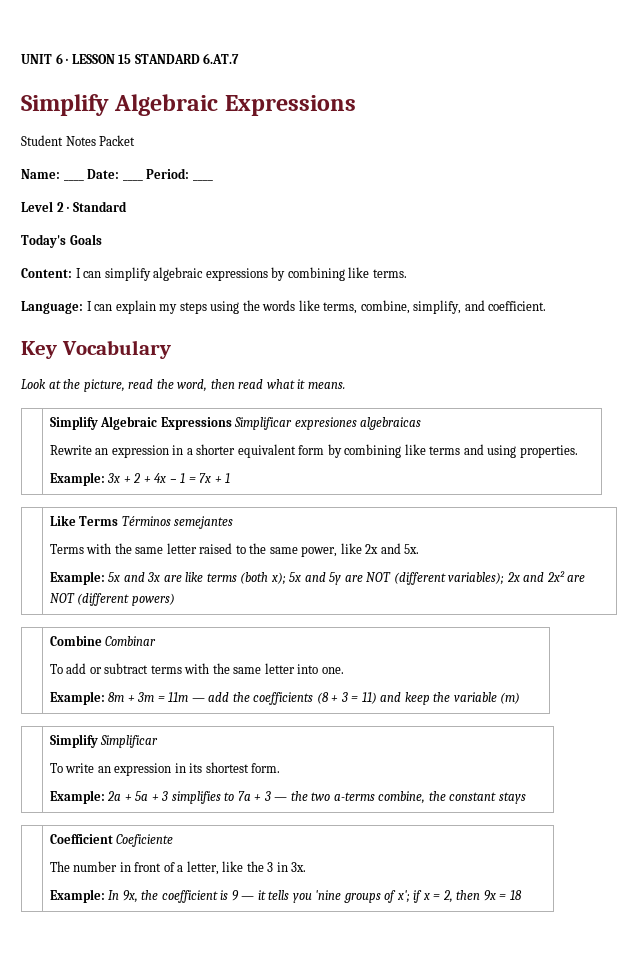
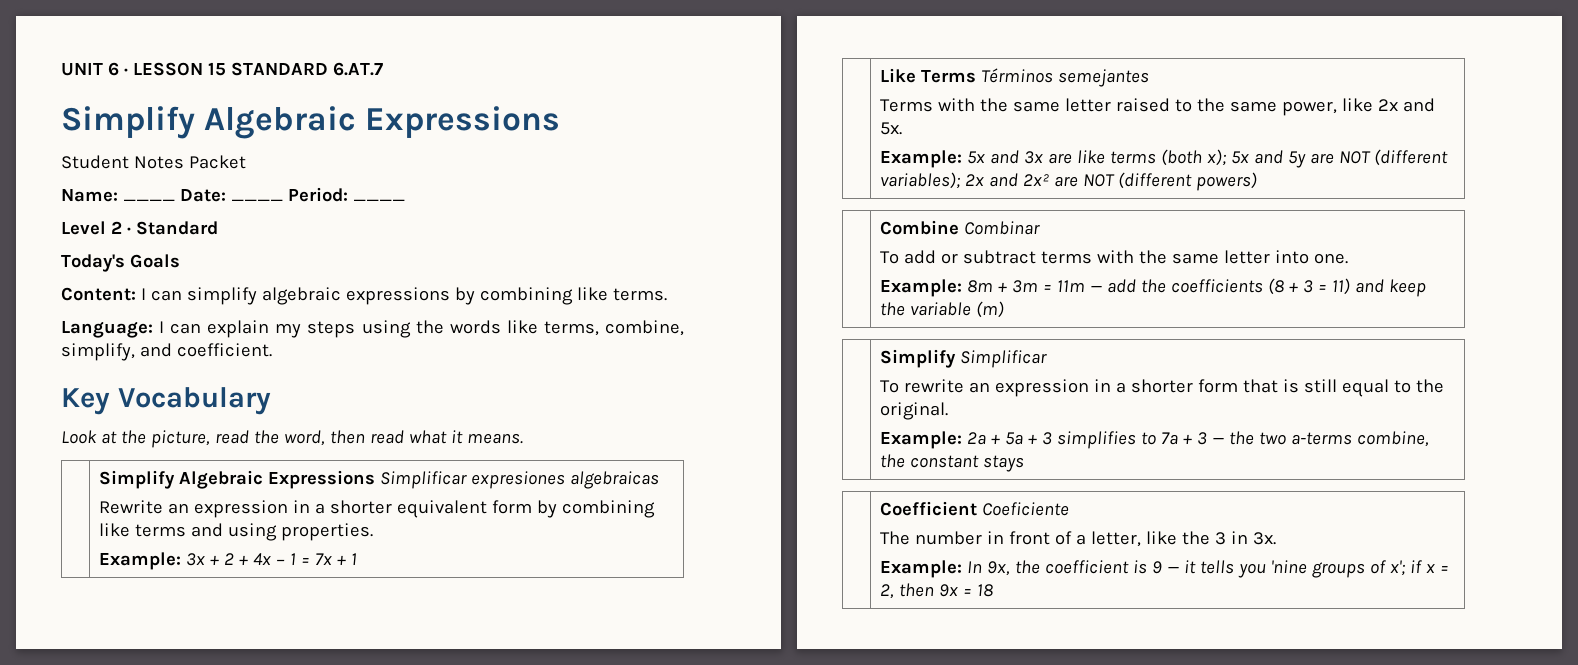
[65,762,281,776] write an expression in its shortest form. -> [903,379,1444,397] [879,402,948,420] rewrite an expression in a shorter form that is still equal to the original.

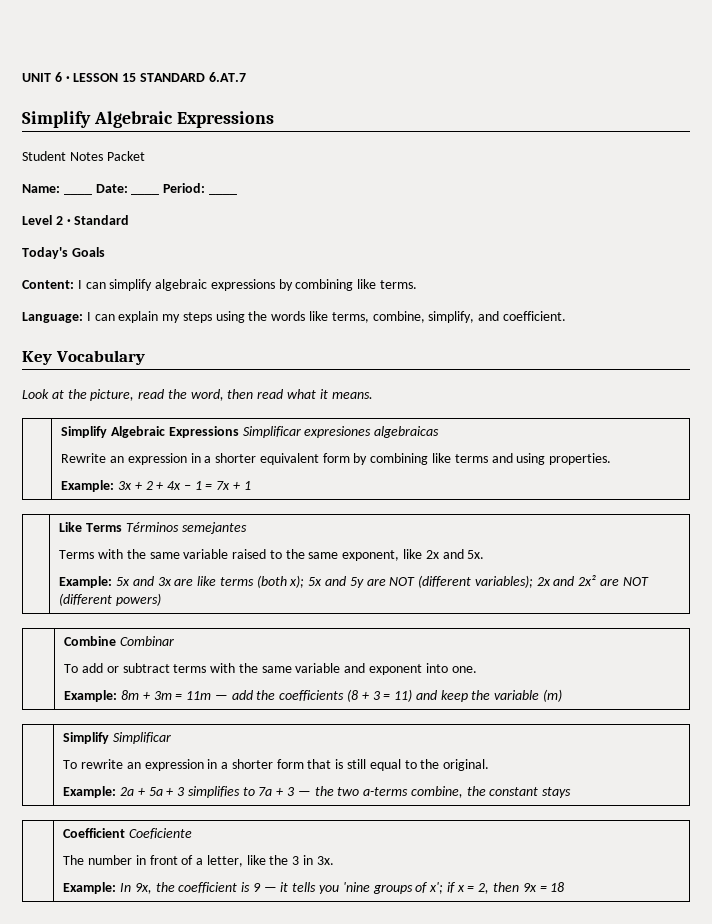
[1064,98,1111,112] letter -> [183,549,229,559] variable
[1281,101,1337,116] power, -> [342,550,400,561] exponent,
[1223,250,1270,264] letter -> [295,663,422,675] variable and exponent

